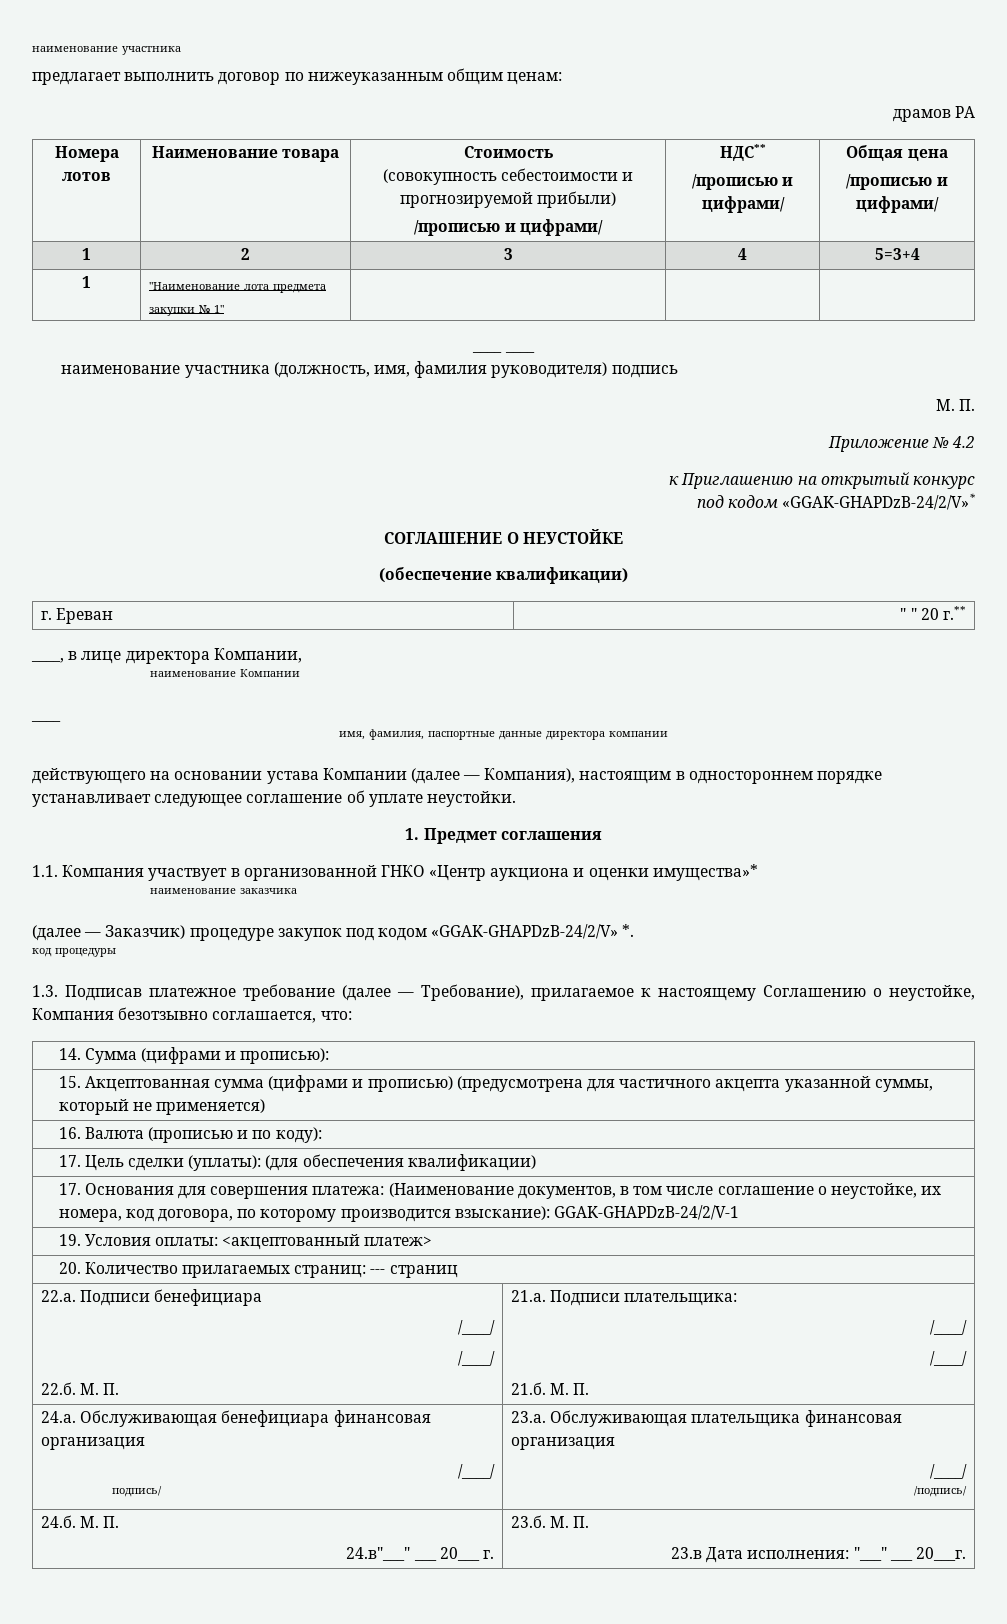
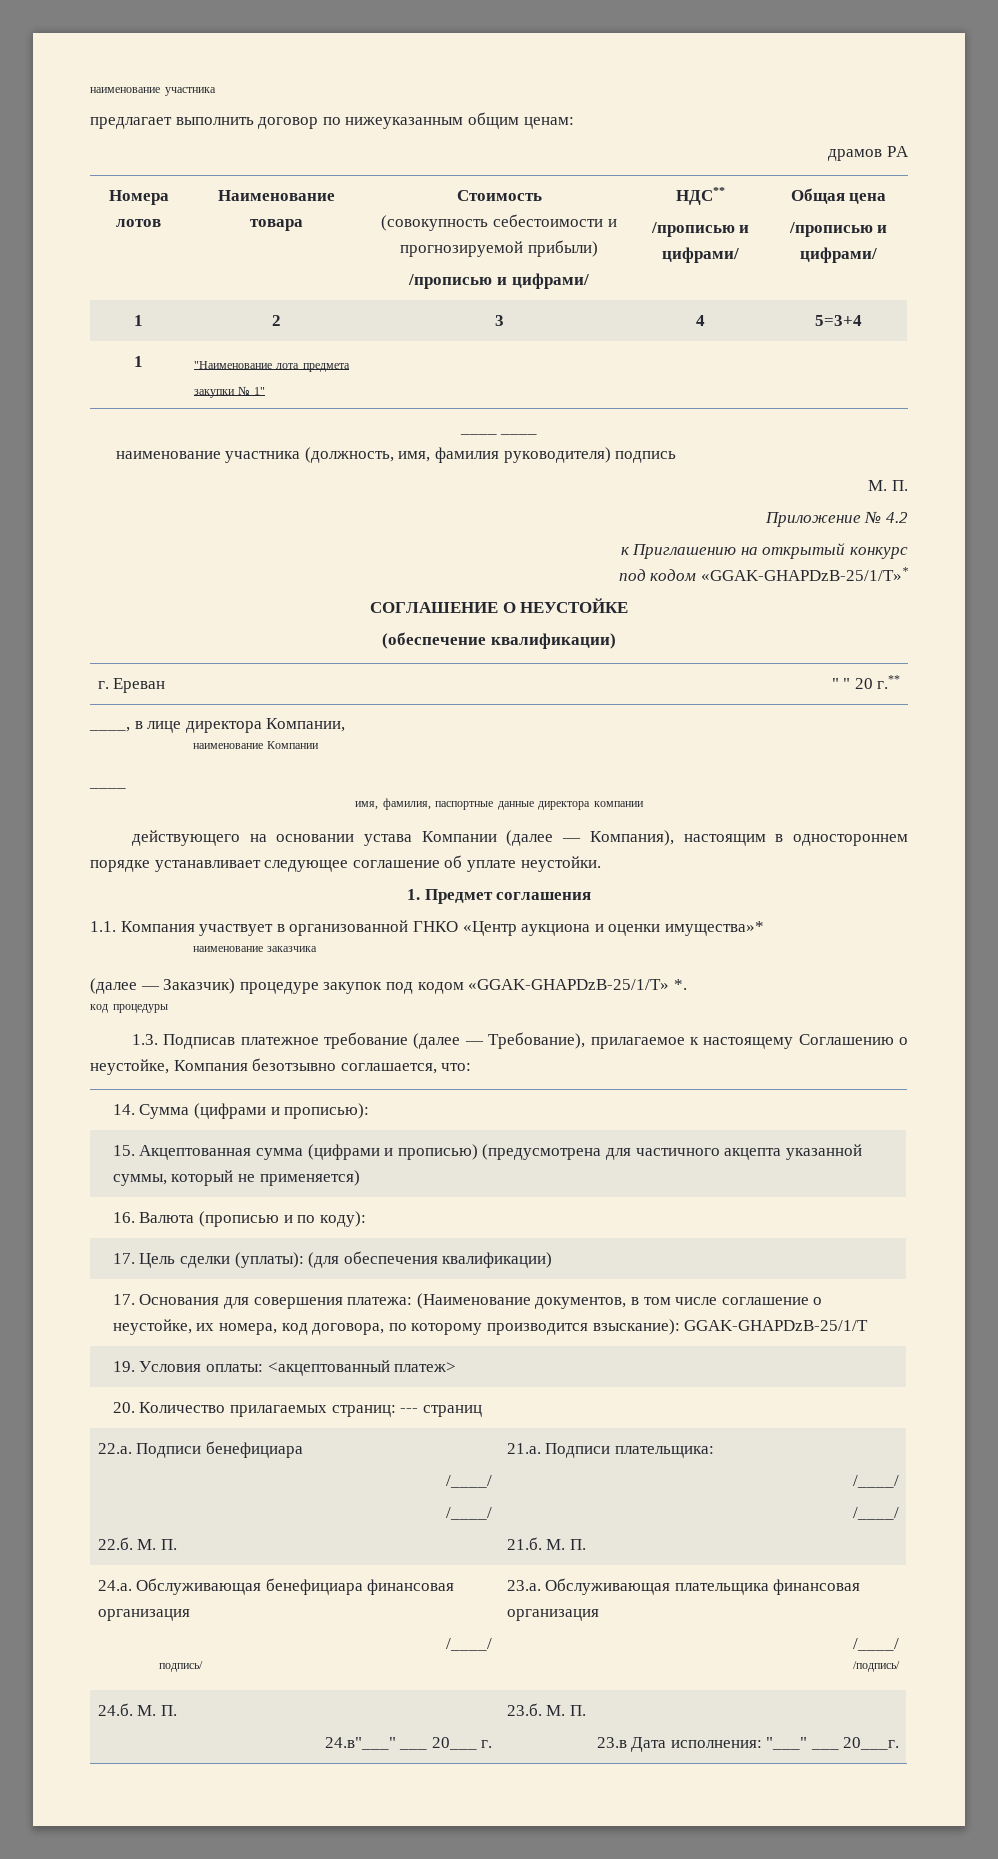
[781,493,975,510] «GGAK-GHAPDzB-24/2/V»* -> [701,567,908,581] «GGAK-GHAPDzB-25/1/T»*
[431,924,619,939] «GGAK-GHAPDzB-24/2/V» -> [468,979,670,990] «GGAK-GHAPDzB-25/1/T»
[554,1205,740,1220] GGAK-GHAPDzB-24/2/V-1 -> [684,1320,869,1331] GGAK-GHAPDzB-25/1/Т

